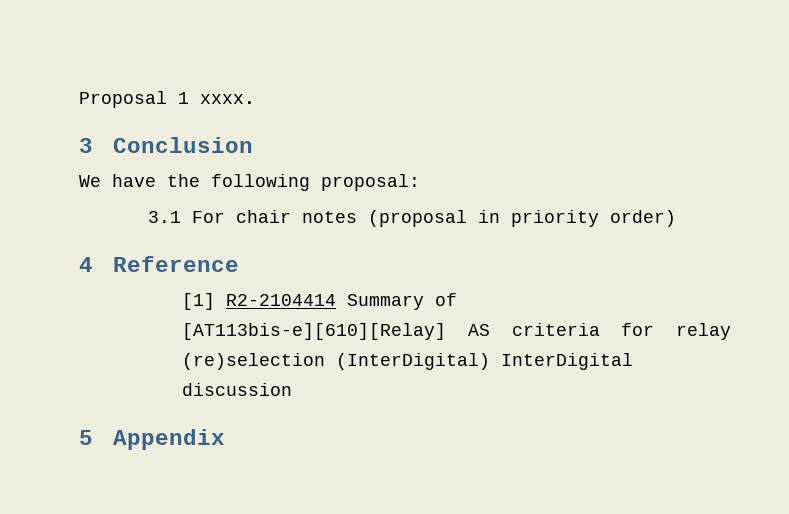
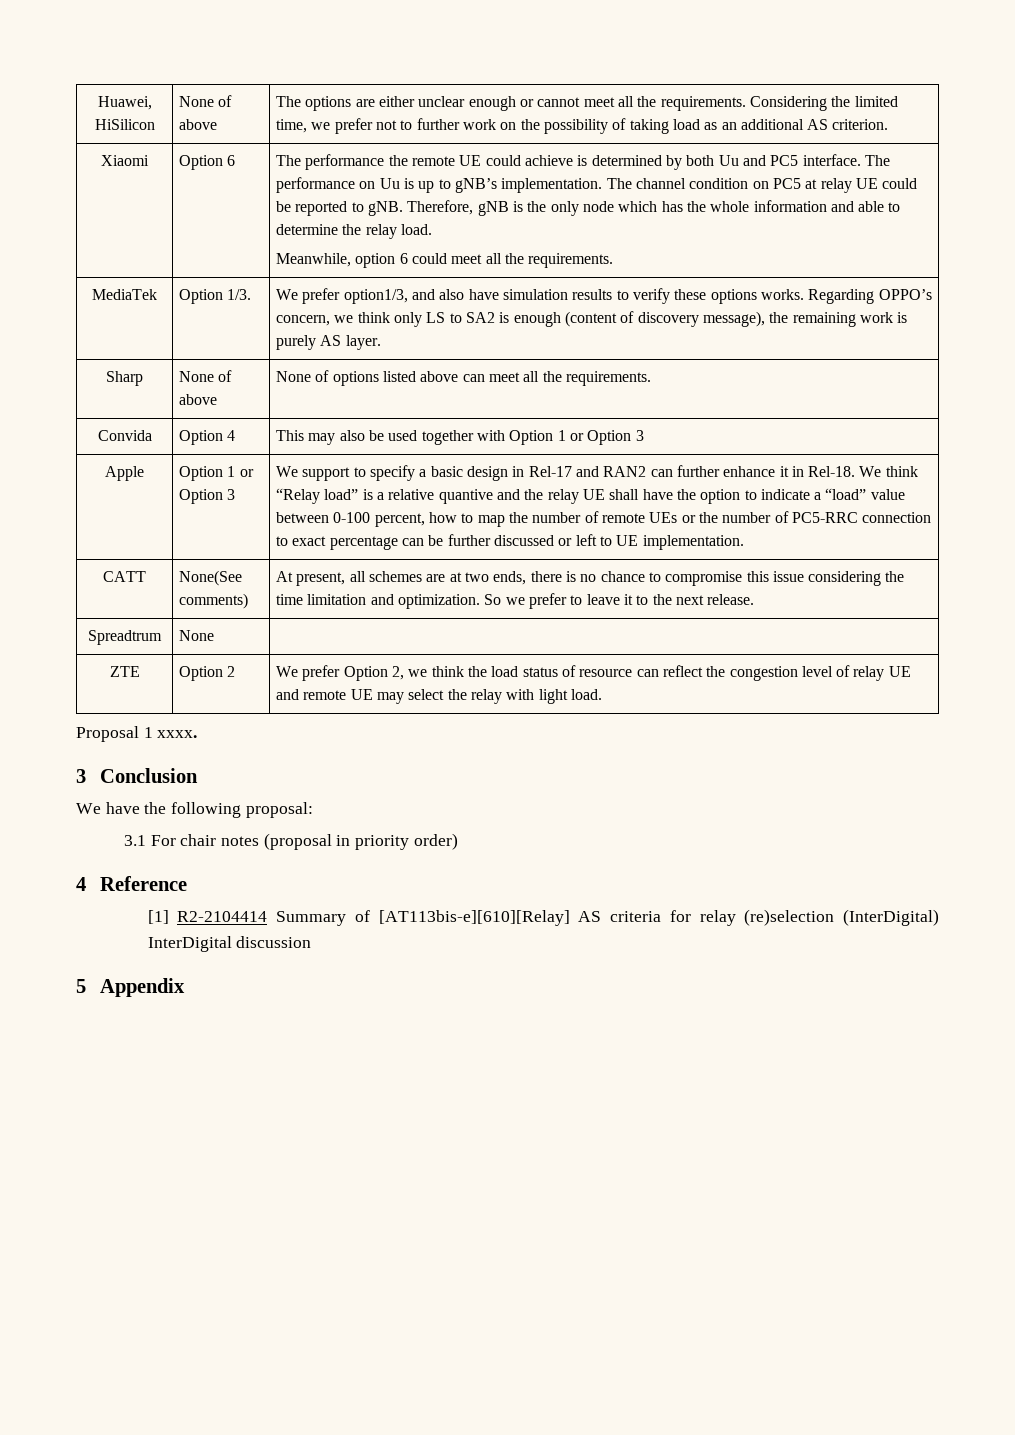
(79, 99) none -> [97,96,152,110] [94,119,155,130] [179,95,233,107] [179,119,218,130] [276,96,898,111] [276,118,889,134] [101,155,149,166] [179,155,236,170] [276,154,890,170] [276,177,918,193] [276,200,901,216] [276,224,433,239] [276,253,614,268] [92,289,157,300] [179,289,252,304] [276,288,932,304] [276,311,908,327] [276,335,381,350] [106,371,143,386] [179,370,233,382] [179,394,218,405] [276,370,651,386] [97,430,152,441] [179,430,236,445] [276,430,644,445] [105,466,144,481] [179,466,254,481] [179,489,236,504] [276,465,918,481] [276,488,905,504] [276,511,932,527] [276,534,744,550] [103,571,146,582] [179,570,243,586] [179,593,249,609] [276,571,905,586] [276,593,755,609] [88,630,162,645] [179,630,215,641] [109,666,140,677] [179,666,236,681] [276,665,911,681] [276,689,602,704] Huawei, HiSilicon | None of above | The options are either unclear enough or cannot meet all the requirements. Considering the limited time, we prefer not to further work on the possibility of taking load as an additional AS criterion. // Xiaomi | Option 6 | The performance the remote UE could achieve is determined by both Uu and PC5 interface. The performance on Uu is up to gNB’s implementation. The channel condition on PC5 at relay UE could be reported to gNB. Therefore, gNB is the only node which has the whole information and able to determine the relay load. // Meanwhile, option 6 could meet all the requirements. // MediaTek | Option 1/3. | We prefer option1/3, and also have simulation results to verify these options works. Regarding OPPO’s concern, we think only LS to SA2 is enough (content of discovery message), the remaining work is purely AS layer. // Sharp | None of above | None of options listed above can meet all the requirements. // Convida | Option 4 | This may also be used together with Option 1 or Option 3 // Apple | Option 1 or Option 3 | We support to specify a basic design in Rel-17 and RAN2 can further enhance it in Rel-18. We think “Relay load” is a relative quantive and the relay UE shall have the option to indicate a “load” value between 0-100 percent, how to map the number of remote UEs or the number of PC5-RRC connection to exact percentage can be further discussed or left to UE implementation. // CATT | None(See comments) | At present, all schemes are at two ends, there is no chance to compromise this issue considering the time limitation and optimization. So we prefer to leave it to the next release. // Spreadtrum | None | // ZTE | Option 2 | We prefer Option 2, we think the load status of resource can reflect the congestion level of relay UE and remote UE may select the relay with light load. //

